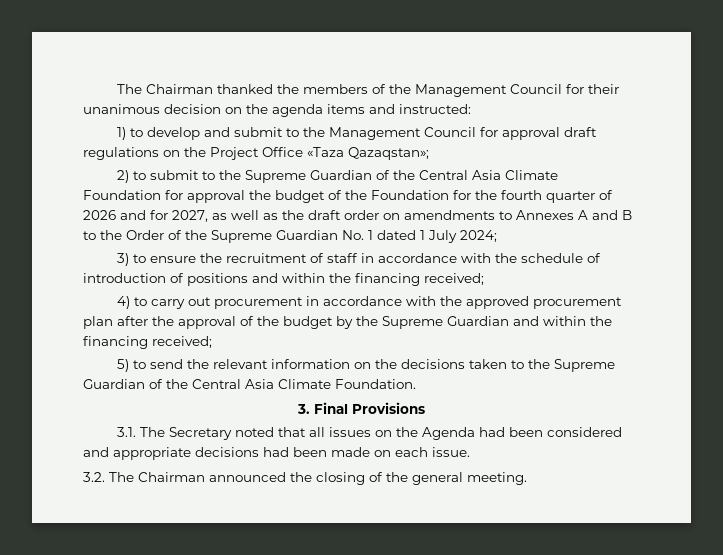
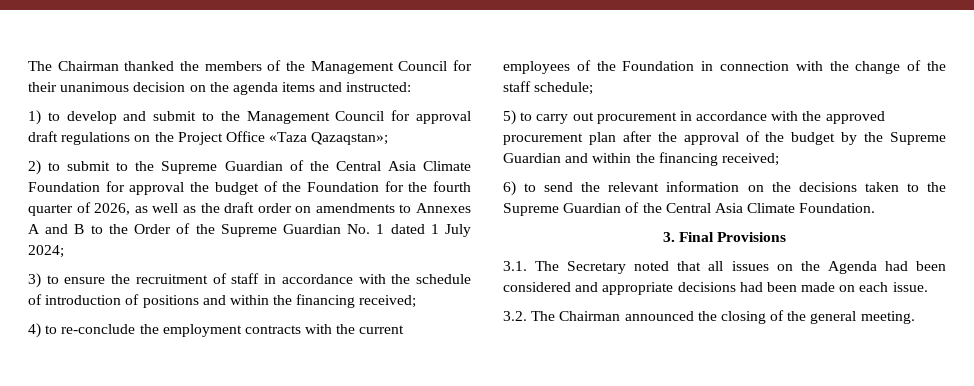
[83,210,208,222] 2026 and for 2027, -> [94,203,131,215] 2026,
(148, 301) none -> [61,324,405,337] [503,60,946,74] [503,81,594,95] [503,110,533,125] re-conclude the employment contracts with the current employees of the Foundation in connection with the change of the staff schedule; // 5) to
[117,359,130,372] 5) -> [503,181,516,196] 6)

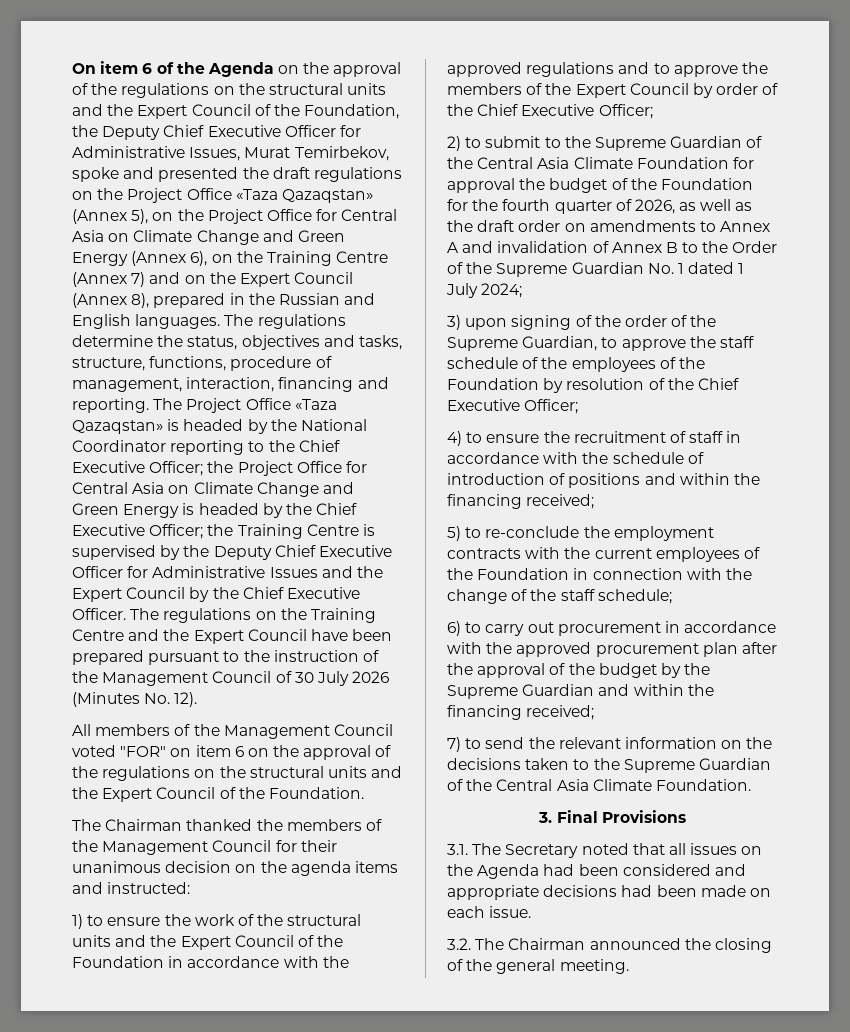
(28, 66) none -> [72,61,402,77] [72,83,387,98] [72,104,400,119] [72,125,361,140] [72,146,389,161] [72,167,402,182] [72,188,373,203] [72,209,398,224] [72,230,345,245] [72,251,389,266] [72,272,354,287] [72,293,376,308] [72,314,346,329] [72,335,402,350] [72,356,332,371] [72,377,389,392] [72,398,337,413] [72,419,367,434] [72,440,340,455] [72,461,367,476] [72,482,354,497] [72,503,358,518] [72,524,375,539] [72,545,392,560] [72,566,383,578] [72,587,360,602] [72,608,376,623] [72,629,393,644] [72,650,379,665] [72,671,390,686] [72,692,198,707] [72,724,393,739] [72,745,392,760] [72,766,403,781] [72,787,364,802] On item 6 of the Agenda on the approval of the regulations on the structural units and the Expert Council of the Foundation, the Deputy Chief Executive Officer for Administrative Issues, Murat Temirbekov, spoke and presented the draft regulations on the Project Office «Taza Qazaqstan» (Annex 5), on the Project Office for Central Asia on Climate Change and Green Energy (Annex 6), on the Training Centre (Annex 7) and on the Expert Council (Annex 8), prepared in the Russian and English languages. The regulations determine the status, objectives and tasks, structure, functions, procedure of management, interaction, financing and reporting. The Project Office «Taza Qazaqstan» is headed by the National Coordinator reporting to the Chief Executive Officer; the Project Office for Central Asia on Climate Change and Green Energy is headed by the Chief Executive Officer; the Training Centre is supervised by the Deputy Chief Executive Officer for Administrative Issues and the Expert Council by the Chief Executive Officer. The regulations on the Training Centre and the Expert Council have been prepared pursuant to the instruction of the Management Council of 30 July 2026 (Minutes No. 12). // All members of the Management Council voted "FOR" on item 6 on the approval of the regulations on the structural units and the Expert Council of the Foundation. //
[66,110,472,124] [28,131,389,145] develop and submit to the Management Council for approval draft regulations on the Project Office «Taza Qazaqstan»; -> [107,914,362,926] [72,935,344,950] [72,956,349,968] [447,62,768,77] [447,83,779,98] [447,104,653,119] ensure the work of the structural units and the Expert Council of the Foundation in accordance with the approved regulations and to approve the members of the Expert Council by order of the Chief Executive Officer;
[415,203,471,213] Annexes -> [720,221,771,232] Annex
(69, 229) none -> [497,241,662,253] invalidation of Annex
(41, 280) none -> [465,315,717,330] [447,336,754,351] [447,357,705,372] [447,378,739,393] [447,399,579,414] [447,431,462,446] upon signing of the order of the Supreme Guardian, to approve the staff schedule of the employees of the Foundation by resolution of the Chief Executive Officer; // 4)
[28,323,41,338] 4) -> [447,526,461,541] 5)
[503,110,516,125] 5) -> [447,621,461,636] 6)
[503,181,516,196] 6) -> [447,737,461,752] 7)

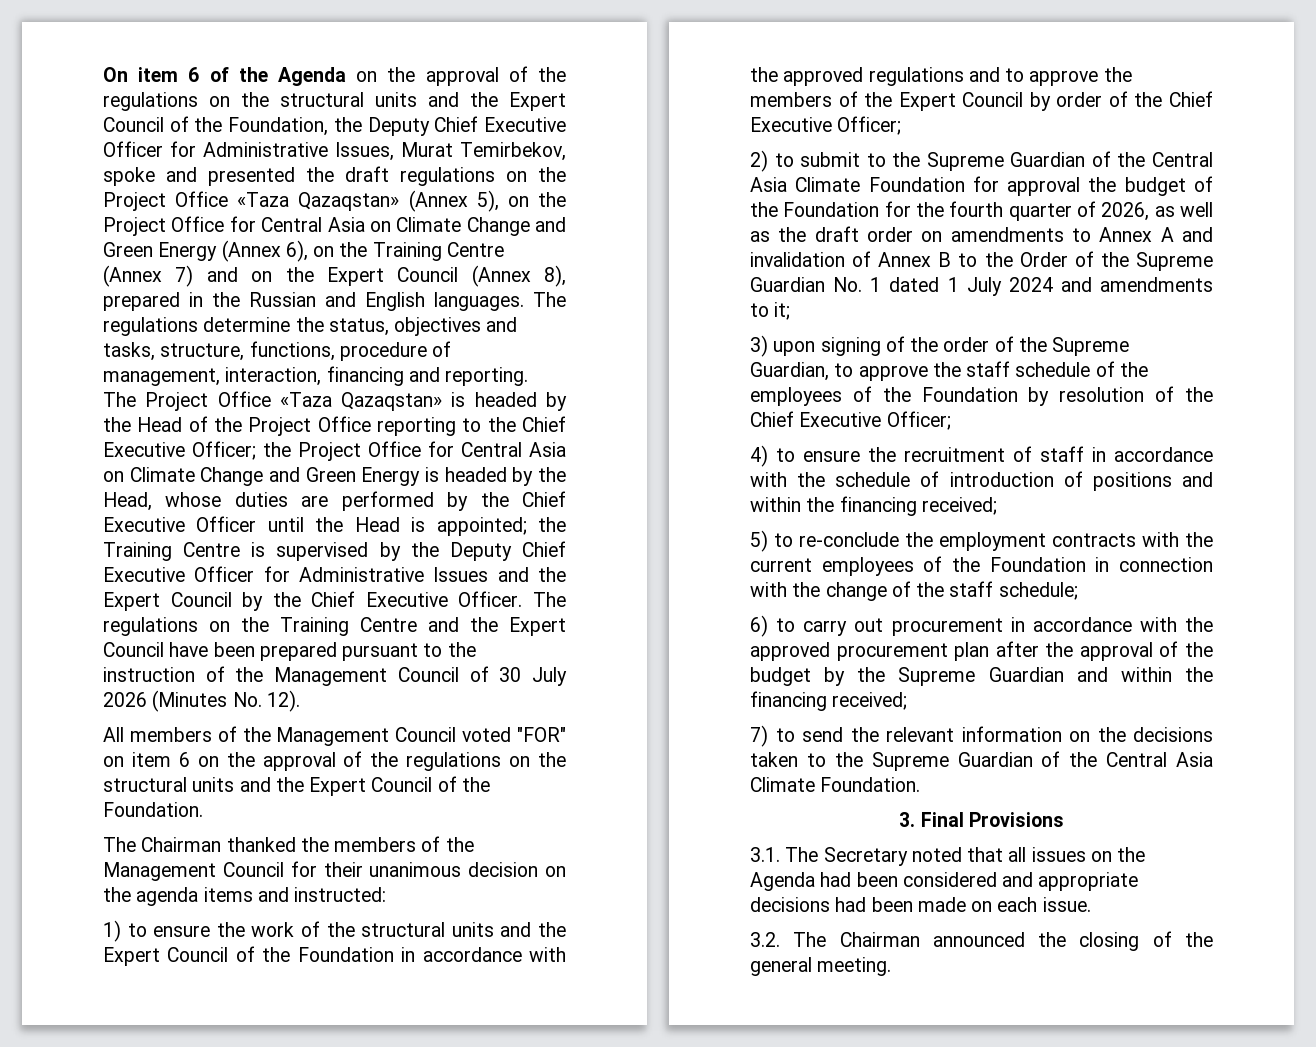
[300,419,367,431] [72,440,166,452] National Coordinator -> [137,416,371,436] Head of the Project Office
[316,503,358,515] [72,524,204,539] Chief Executive Officer; -> [103,491,566,511] [103,516,527,536] Head, whose duties are performed by the Chief Executive Officer until the Head is appointed;
[481,283,523,298] 2024; -> [1008,277,1213,292] [750,302,791,320] 2024 and amendments to it;

